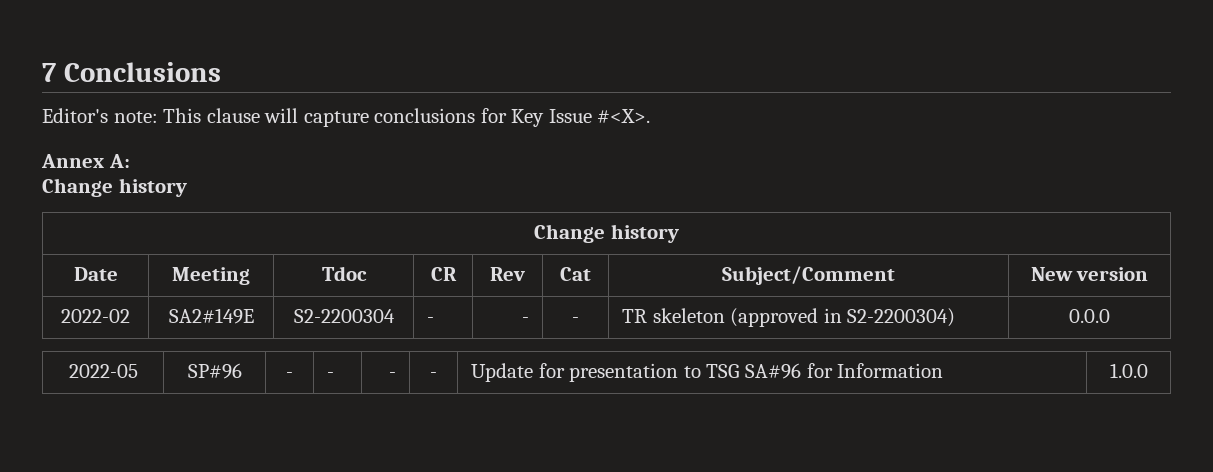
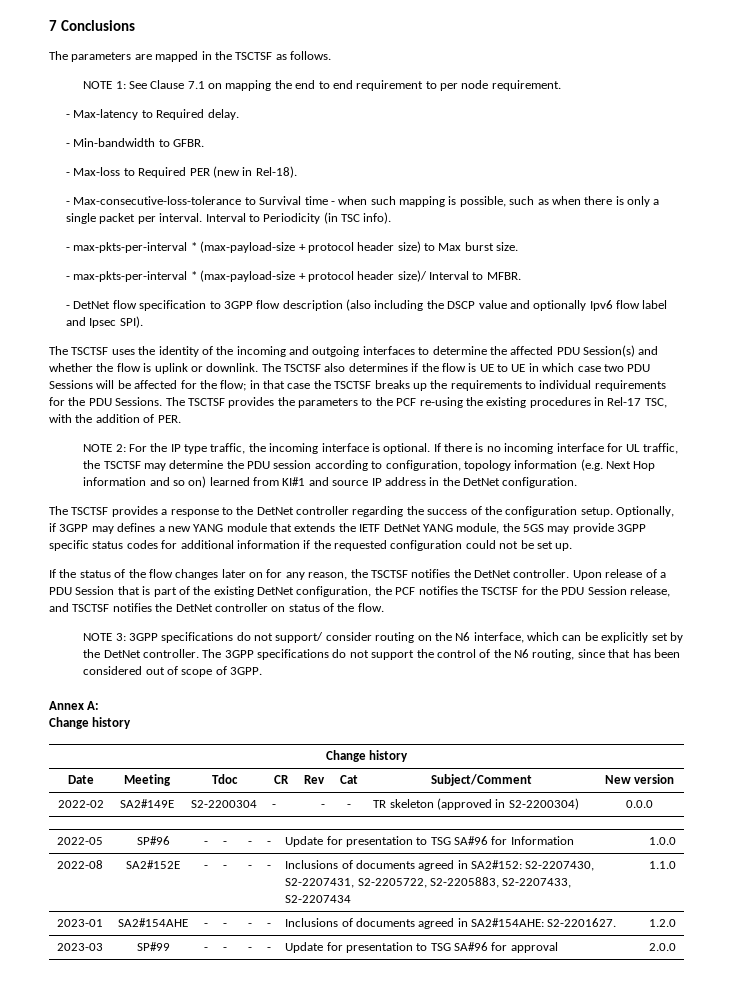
[42,108,651,127] Editor's note: This clause will capture conclusions for Key Issue #<X>. -> [49,51,331,62] [83,80,561,91] [66,109,239,120] [66,138,205,147] [66,166,297,178] [66,196,660,207] [66,212,392,224] [66,241,519,253] [66,270,521,282] [66,299,668,311] [66,316,143,328] [49,345,659,357] [49,363,651,374] [49,380,666,391] [49,397,667,408] [49,414,181,423] [83,443,678,454] [83,459,656,471] [83,476,578,488] [49,506,674,517] [49,523,647,534] [49,540,573,551] [49,569,666,580] [49,586,671,597] [49,603,384,612] [83,632,683,643] [83,649,680,660] [83,666,263,677] The parameters are mapped in the TSCTSF as follows. // NOTE 1: See Clause 7.1 on mapping the end to end requirement to per node requirement. // - Max-latency to Required delay. // - Min-bandwidth to GFBR. // - Max-loss to Required PER (new in Rel-18). // - Max-consecutive-loss-tolerance to Survival time - when such mapping is possible, such as when there is only a single packet per interval. Interval to Periodicity (in TSC info). // - max-pkts-per-interval * (max-payload-size + protocol header size) to Max burst size. // - max-pkts-per-interval * (max-payload-size + protocol header size)/ Interval to MFBR. // - DetNet flow specification to 3GPP flow description (also including the DSCP value and optionally Ipv6 flow label and Ipsec SPI). // The TSCTSF uses the identity of the incoming and outgoing interfaces to determine the affected PDU Session(s) and whether the flow is uplink or downlink. The TSCTSF also determines if the flow is UE to UE in which case two PDU Sessions will be affected for the flow; in that case the TSCTSF breaks up the requirements to individual requirements for the PDU Sessions. The TSCTSF provides the parameters to the PCF re-using the existing procedures in Rel-17 TSC, with the addition of PER. // NOTE 2: For the IP type traffic, the incoming interface is optional. If there is no incoming interface for UL traffic, the TSCTSF may determine the PDU session according to configuration, topology information (e.g. Next Hop information and so on) learned from KI#1 and source IP address in the DetNet configuration. // The TSCTSF provides a response to the DetNet controller regarding the success of the configuration setup. Optionally, if 3GPP may defines a new YANG module that extends the IETF DetNet YANG module, the 5GS may provide 3GPP specific status codes for additional information if the requested configuration could not be set up. // If the status of the flow changes later on for any reason, the TSCTSF notifies the DetNet controller. Upon release of a PDU Session that is part of the existing DetNet configuration, the PCF notifies the TSCTSF for the PDU Session release, and TSCTSF notifies the DetNet controller on status of the flow. // NOTE 3: 3GPP specifications do not support/ consider routing on the N6 interface, which can be explicitly set by the DetNet controller. The 3GPP specifications do not support the control of the N6 routing, since that has been considered out of scope of 3GPP.
(1148, 370) none -> [57,860,103,869] [126,860,180,869] [204,865,208,869] [223,865,228,869] [247,865,252,869] [266,865,271,869] [285,860,595,871] [285,877,572,888] [285,895,352,903] [648,861,676,869] [57,919,103,927] [118,918,188,927] [204,923,208,927] [223,923,228,927] [247,923,252,927] [266,923,271,927] [285,918,617,929] [648,919,676,927] [57,943,103,951] [136,942,170,951] [204,947,208,951] [223,947,228,951] [247,947,252,951] [266,947,271,951] [285,942,558,953] [648,943,676,951] // 2022-08 | SA2#152E | - | - | - | - | Inclusions of documents agreed in SA2#152: S2-2207430, S2-2207431, S2-2205722, S2-2205883, S2-2207433, S2-2207434 | 1.1.0 // 2023-01 | SA2#154AHE | - | - | - | - | Inclusions of documents agreed in SA2#154AHE: S2-2201627. | 1.2.0 // 2023-03 | SP#99 | - | - | - | - | Update for presentation to TSG SA#96 for approval | 2.0.0

